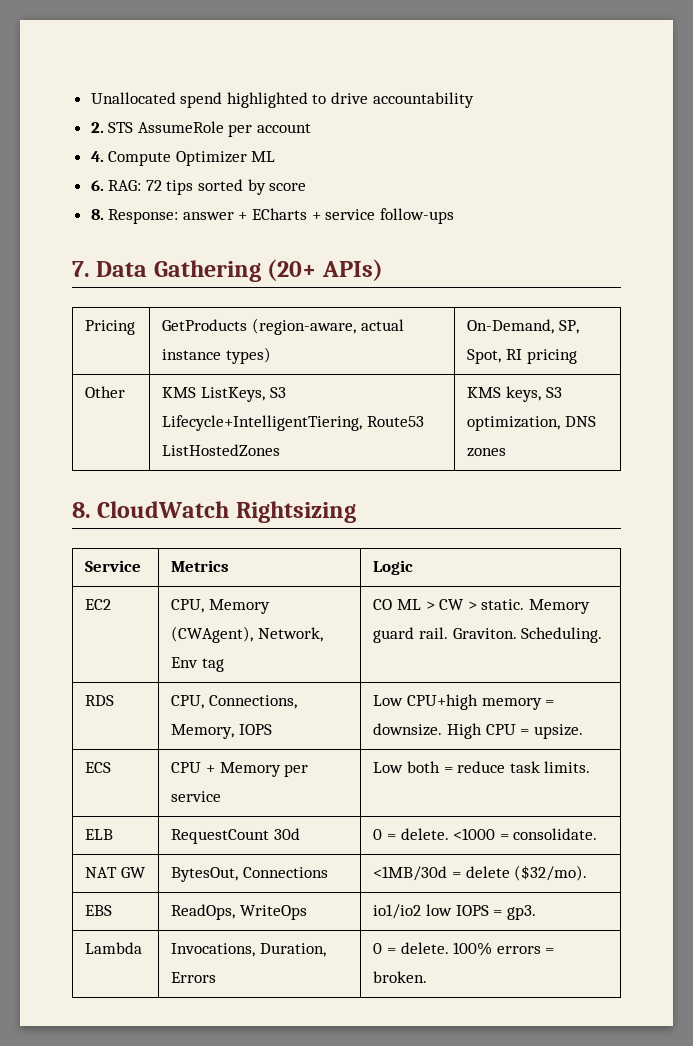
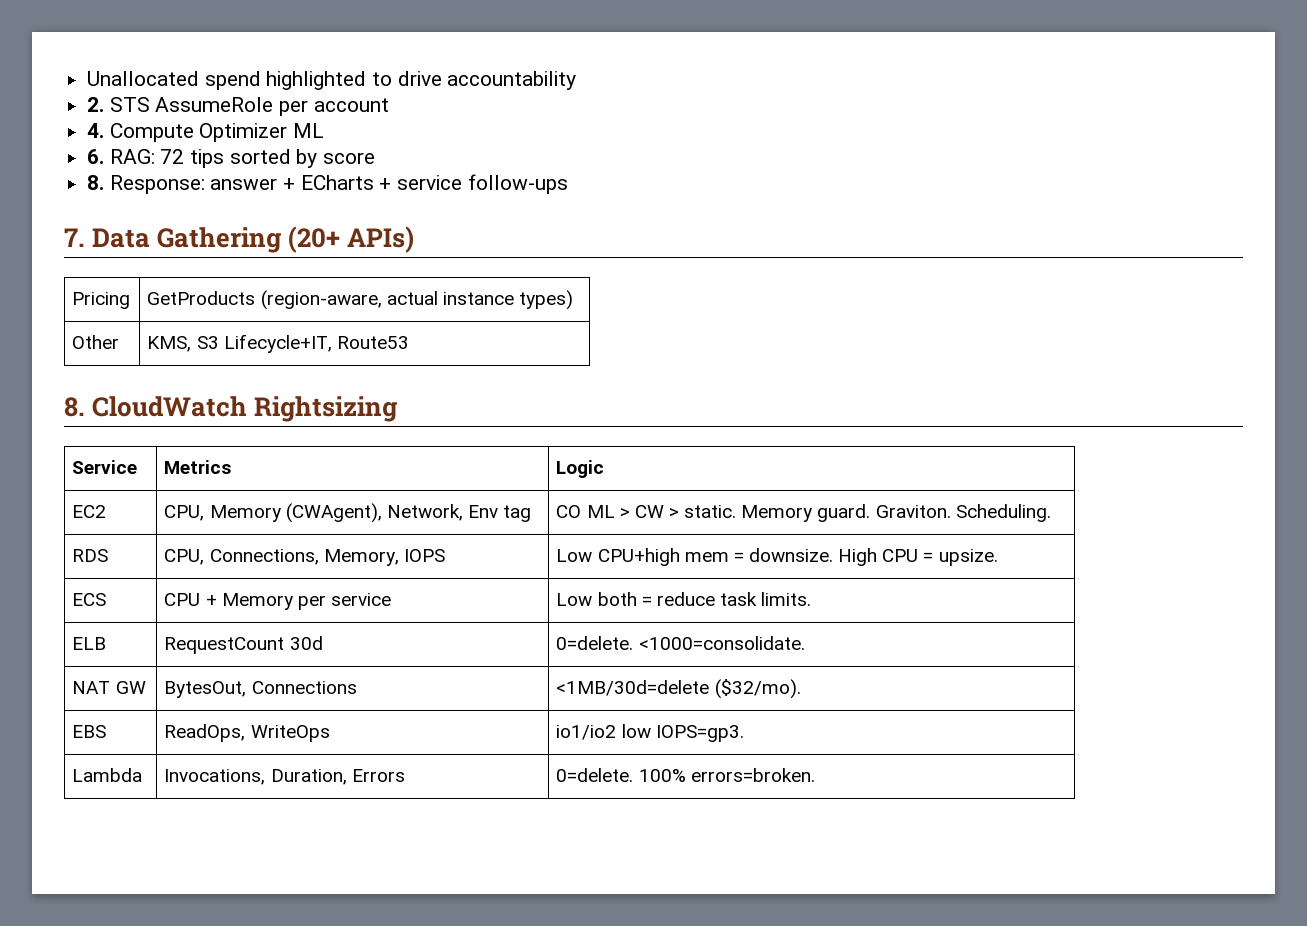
[467,319,579,334] [467,349,577,364] [85,386,126,398] [162,387,286,402] [162,415,424,431] [162,444,281,456] [467,386,562,402] [467,416,596,431] [467,448,507,457] | On-Demand, SP, Spot, RI pricing // Other | KMS ListKeys, S3 Lifecycle+IntelligentTiering, Route53 ListHostedZones | KMS keys, S3 optimization, DNS zones -> [72,335,120,349] [147,334,409,353] // Other | KMS, S3 Lifecycle+IT, Route53
[373,627,448,643] guard rail. -> [817,504,871,522] guard.
[481,698,542,710] memory -> [684,552,729,562] mem
[373,828,598,840] 0 = delete. <1000 = consolidate. -> [556,636,805,650] 0=delete. <1000=consolidate.
[373,866,510,881] <1MB/30d = delete -> [556,680,710,696] <1MB/30d=delete
[455,905,536,920] IOPS = gp3. -> [655,725,744,742] IOPS=gp3.
[373,942,555,956] [373,971,428,983] 0 = delete. 100% errors = broken. -> [556,768,815,782] 0=delete. 100% errors=broken.

